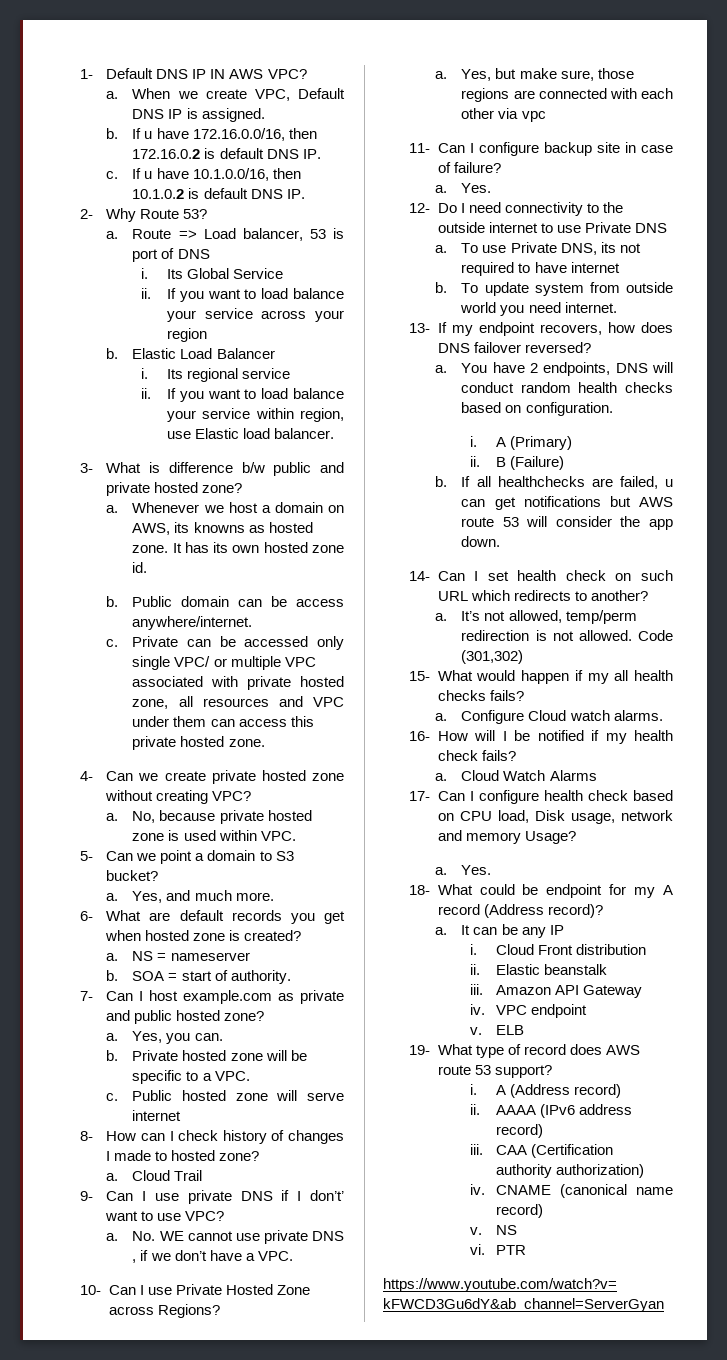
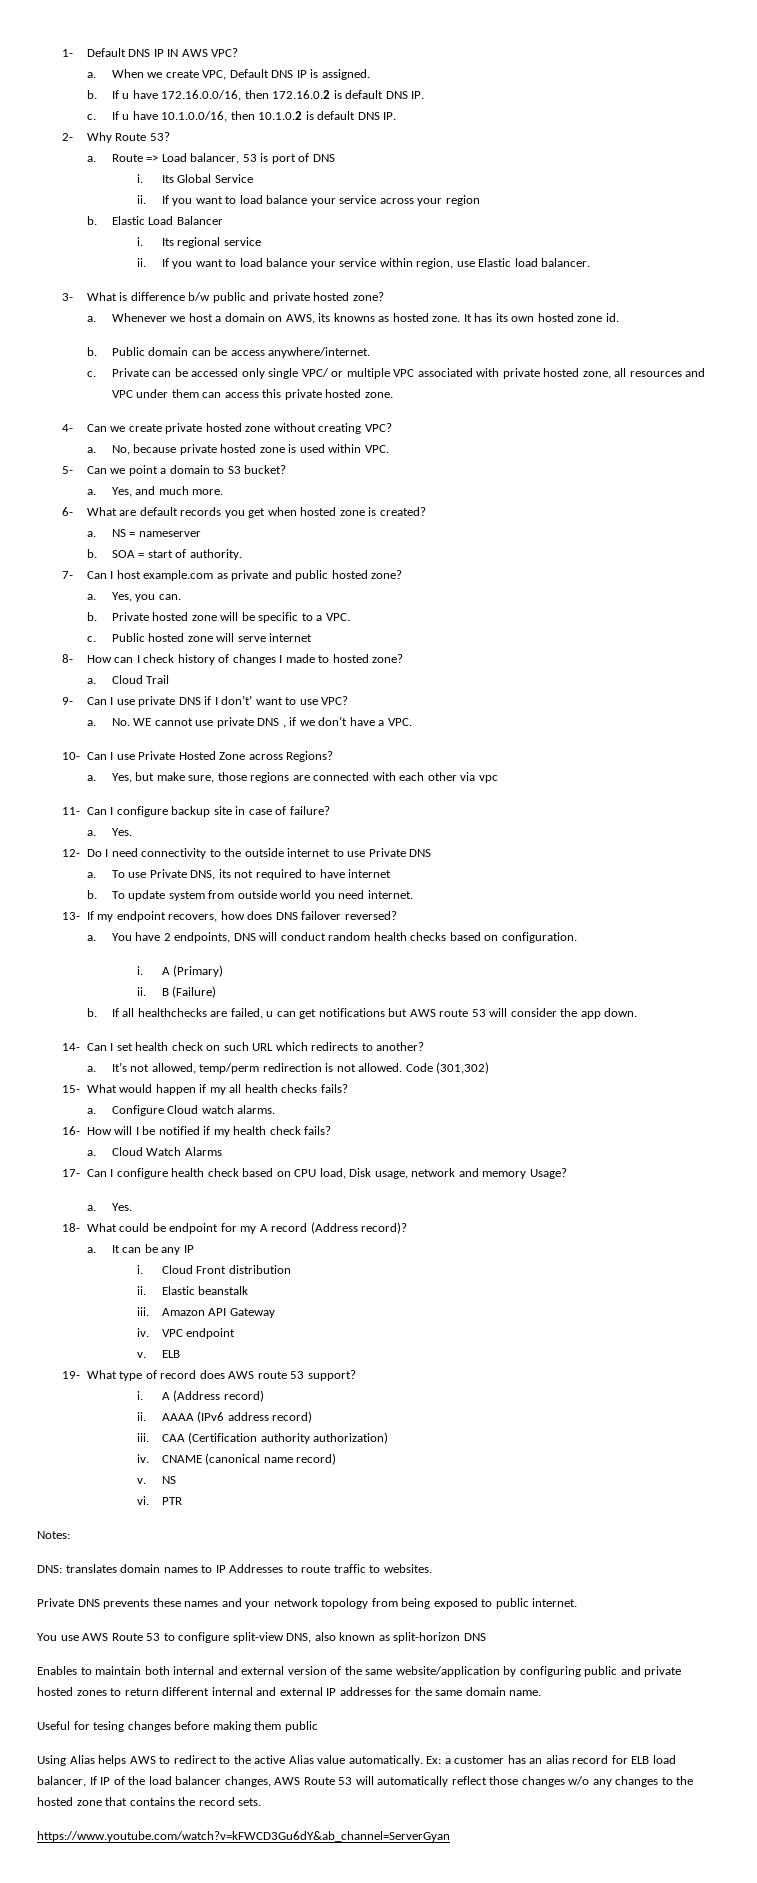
(527, 1250) none -> [37,1531,70,1539] [37,1564,432,1573] [37,1598,578,1609] [37,1632,486,1643] [37,1666,682,1677] [37,1687,542,1696] [37,1721,318,1732] [37,1755,676,1766] [37,1776,694,1787] [37,1797,262,1806] // Notes: // DNS: translates domain names to IP Addresses to route traffic to websites. // Private DNS prevents these names and your network topology from being exposed to public internet. // You use AWS Route 53 to configure split-view DNS, also known as split-horizon DNS // Enables to maintain both internal and external version of the same website/application by configuring public and private hosted zones to return different internal and external IP addresses for the same domain name. // Useful for tesing changes before making them public // Using Alias helps AWS to redirect to the active Alias value automatically. Ex: a customer has an alias record for ELB load balancer, If IP of the load balancer changes, AWS Route 53 will automatically reflect those changes w/o any changes to the hosted zone that contains the record sets.

